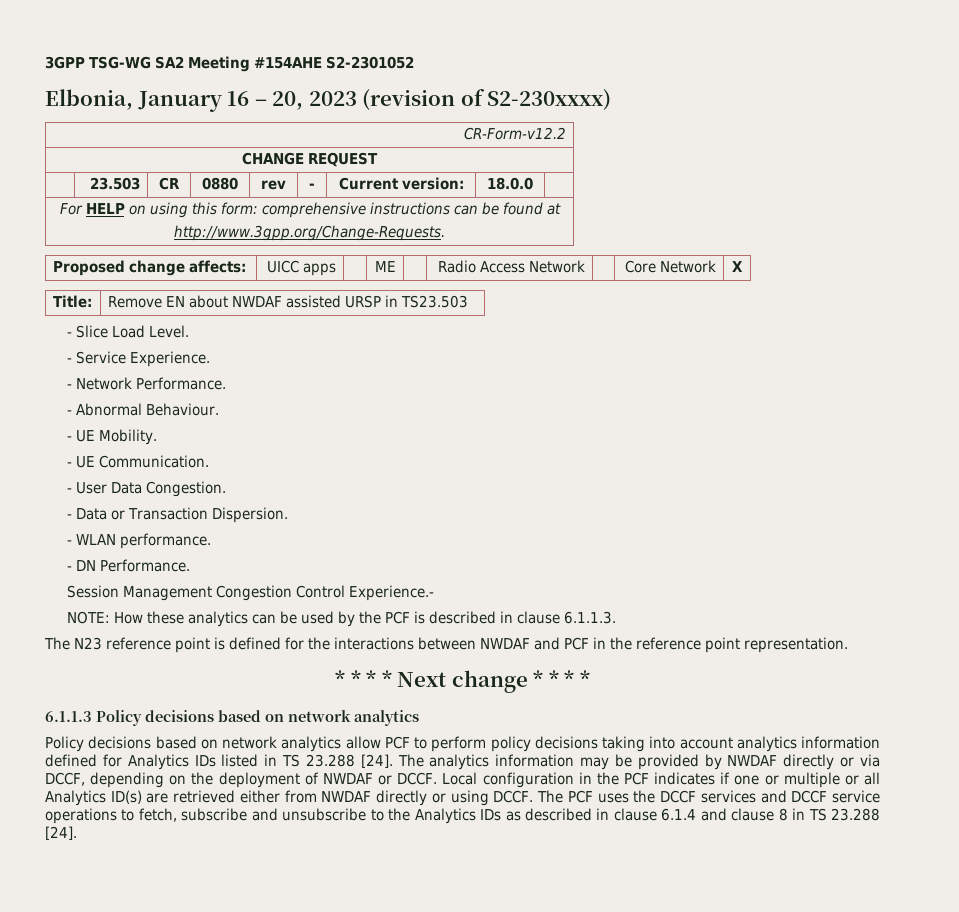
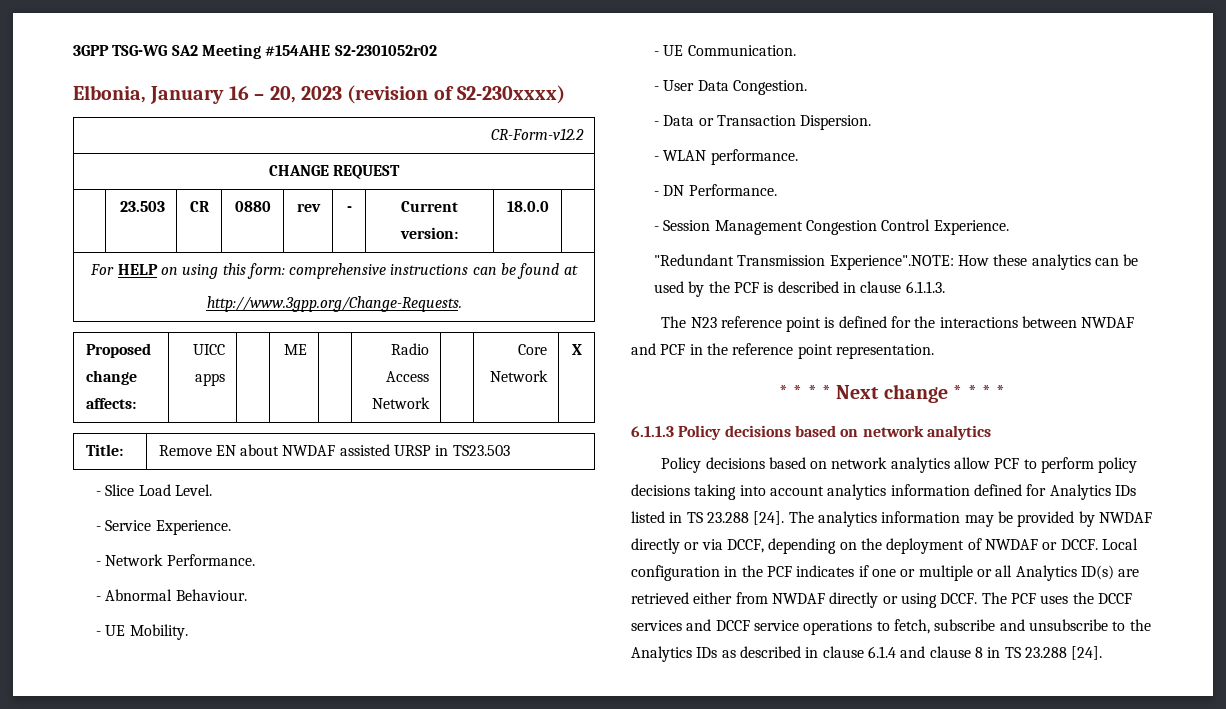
[326,56,414,69] S2-2301052 -> [334,45,437,56] S2-2301052r02
(190, 565) none -> [654,226,660,231] -
[348,585,434,601] [66,611,110,624] Experience.- // NOTE: -> [933,220,1009,235] [654,254,954,270] Experience. // "Redundant Transmission Experience".NOTE:

